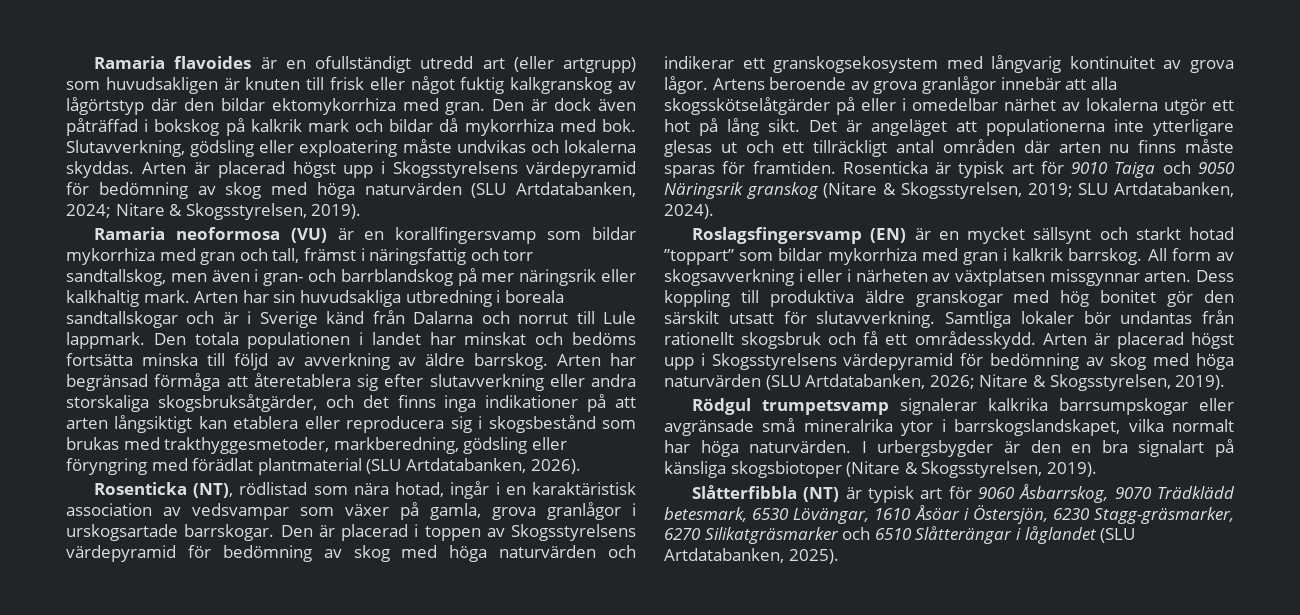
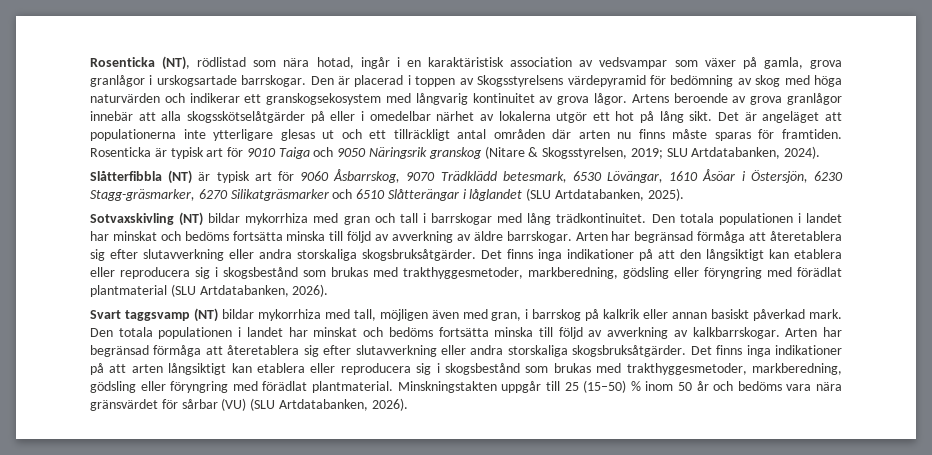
[94,56,636,73] [66,76,636,94] [66,97,636,115] [66,118,636,136] [66,139,637,157] [66,161,636,178] [66,182,636,199] [66,203,362,220] [94,227,636,244] [66,248,534,265] [66,268,636,286] [66,290,564,307] [66,310,636,328] [66,332,636,349] [66,353,636,370] [66,373,636,391] [66,394,636,412] [66,415,636,433] [66,437,567,454] [66,458,581,475] Ramaria flavoides är en ofullständigt utredd art (eller artgrupp) som huvudsakligen är knuten till frisk eller något fuktig kalkgranskog av lågörtstyp där den bildar ektomykorrhiza med gran. Den är dock även påträffad i bokskog på kalkrik mark och bildar då mykorrhiza med bok. Slutavverkning, gödsling eller exploatering måste undvikas och lokalerna skyddas. Arten är placerad högst upp i Skogsstyrelsens värdepyramid för bedömning av skog med höga naturvärden (SLU Artdatabanken, 2024; Nitare & Skogsstyrelsen, 2019). // Ramaria neoformosa (VU) är en korallfingersvamp som bildar mykorrhiza med gran och tall, främst i näringsfattig och torr sandtallskog, men även i gran- och barrblandskog på mer näringsrik eller kalkhaltig mark. Arten har sin huvudsakliga utbredning i boreala sandtallskogar och är i Sverige känd från Dalarna och norrut till Lule lappmark. Den totala populationen i landet har minskat och bedöms fortsätta minska till följd av avverkning av äldre barrskog. Arten har begränsad förmåga att återetablera sig efter slutavverkning eller andra storskaliga skogsbruksåtgärder, och det finns inga indikationer på att arten långsiktigt kan etablera eller reproducera sig i skogsbestånd som brukas med trakthyggesmetoder, markberedning, gödsling eller föryngring med förädlat plantmaterial (SLU Artdatabanken, 2026). // -> (90, 62) none
[692,227,1234,244] [664,248,1234,265] [664,269,1234,286] [664,290,1234,307] [664,310,1234,328] [664,331,1234,349] [664,353,1234,370] [664,374,1226,391] [692,398,1234,415] [664,418,1234,436] [664,439,1234,457] [664,461,1097,478] // Roslagsfingersvamp (EN) är en mycket sällsynt och starkt hotad ”toppart” som bildar mykorrhiza med gran i kalkrik barrskog. All form av skogsavverkning i eller i närheten av växtplatsen missgynnar arten. Dess koppling till produktiva äldre granskogar med hög bonitet gör den särskilt utsatt för slutavverkning. Samtliga lokaler bör undantas från rationellt skogsbruk och få ett områdesskydd. Arten är placerad högst upp i Skogsstyrelsens värdepyramid för bedömning av skog med höga naturvärden (SLU Artdatabanken, 2026; Nitare & Skogsstyrelsen, 2019). // Rödgul trumpetsvamp signalerar kalkrika barrsumpskogar eller avgränsade små mineralrika ytor i barrskogslandskapet, vilka normalt har höga naturvärden. I urbergsbygder är den en bra signalart på känsliga skogsbiotoper (Nitare & Skogsstyrelsen, 2019). -> (821, 152) none
(839, 556) none -> [90,212,843,226] [90,231,843,243] [90,249,842,261] [90,267,842,279] [90,284,329,297] [90,308,842,322] [90,327,842,339] [90,345,843,357] [90,363,842,375] [90,380,842,393] [90,398,408,411] // Sotvaxskivling (NT) bildar mykorrhiza med gran och tall i barrskogar med lång trädkontinuitet. Den totala populationen i landet har minskat och bedöms fortsätta minska till följd av avverkning av äldre barrskogar. Arten har begränsad förmåga att återetablera sig efter slutavverkning eller andra storskaliga skogsbruksåtgärder. Det finns inga indikationer på att den långsiktigt kan etablera eller reproducera sig i skogsbestånd som brukas med trakthyggesmetoder, markberedning, gödsling eller föryngring med förädlat plantmaterial (SLU Artdatabanken, 2026). // Svart taggsvamp (NT) bildar mykorrhiza med tall, möjligen även med gran, i barrskog på kalkrik eller annan basiskt påverkad mark. Den totala populationen i landet har minskat och bedöms fortsätta minska till följd av avverkning av kalkbarrskogar. Arten har begränsad förmåga att återetablera sig efter slutavverkning eller andra storskaliga skogsbruksåtgärder. Det finns inga indikationer på att arten långsiktigt kan etablera eller reproducera sig i skogsbestånd som brukas med trakthyggesmetoder, markberedning, gödsling eller föryngring med förädlat plantmaterial. Minskningstakten uppgår till 25 (15–50) % inom 50 år och bedöms vara nära gränsvärdet för sårbar (VU) (SLU Artdatabanken, 2026).

